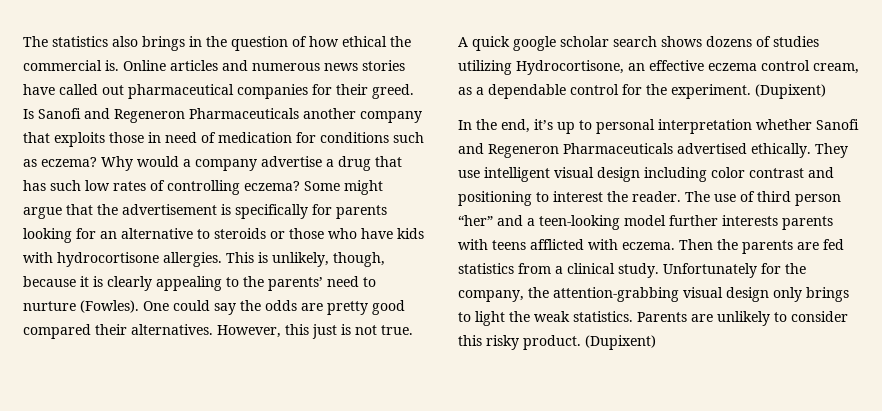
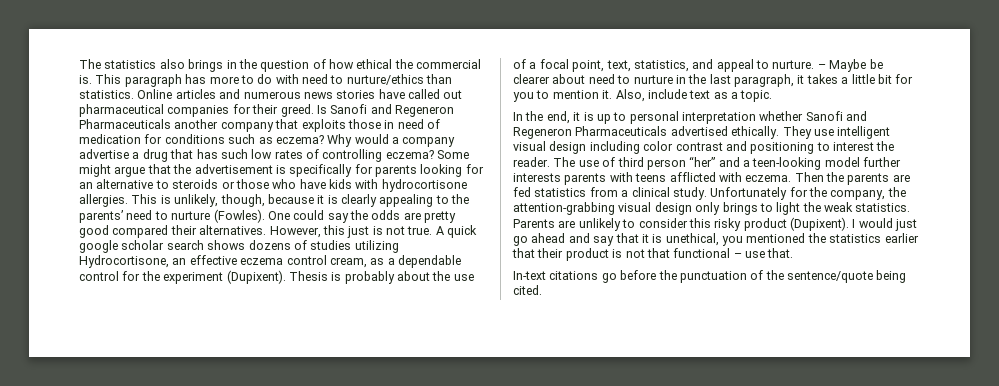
(119, 65) none -> [95,74,453,87] [79,90,134,99] This paragraph has more to do with need to nurture/ethics than statistics.
[671,84,826,99] experiment. (Dupixent) -> [163,270,474,284] [513,59,883,72] [513,74,914,87] [513,89,773,102] experiment (Dupixent). Thesis is probably about the use of a focal point, text, statistics, and appeal to nurture. – Maybe be clearer about need to nurture in the last paragraph, it takes a little bit for you to mention it. Also, include text as a topic.
[534,119,553,130] it’s -> [573,112,594,121] it is
[523,335,656,350] product. (Dupixent) -> [743,217,918,231] [513,233,919,246] [512,248,794,261] [513,270,907,283] [513,285,542,295] product (Dupixent). I would just go ahead and say that it is unethical, you mentioned the statistics earlier that their product is not that functional – use that. // In-text citations go before the punctuation of the sentence/quote being cited.

